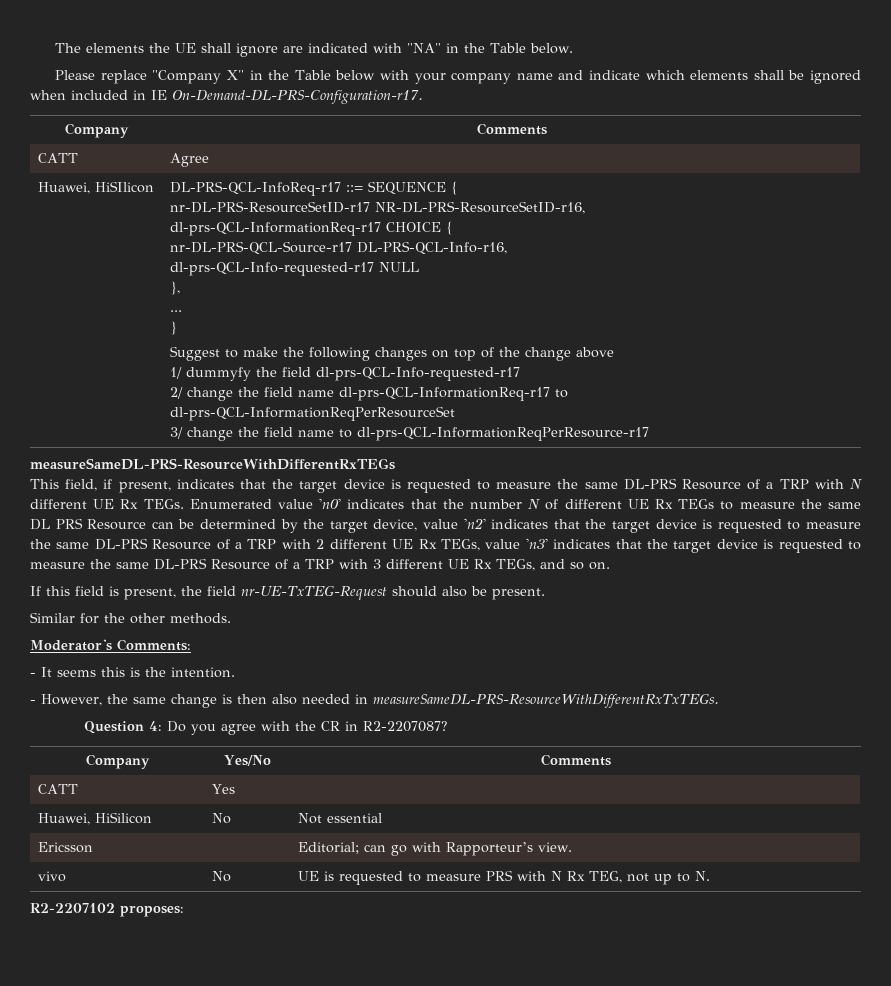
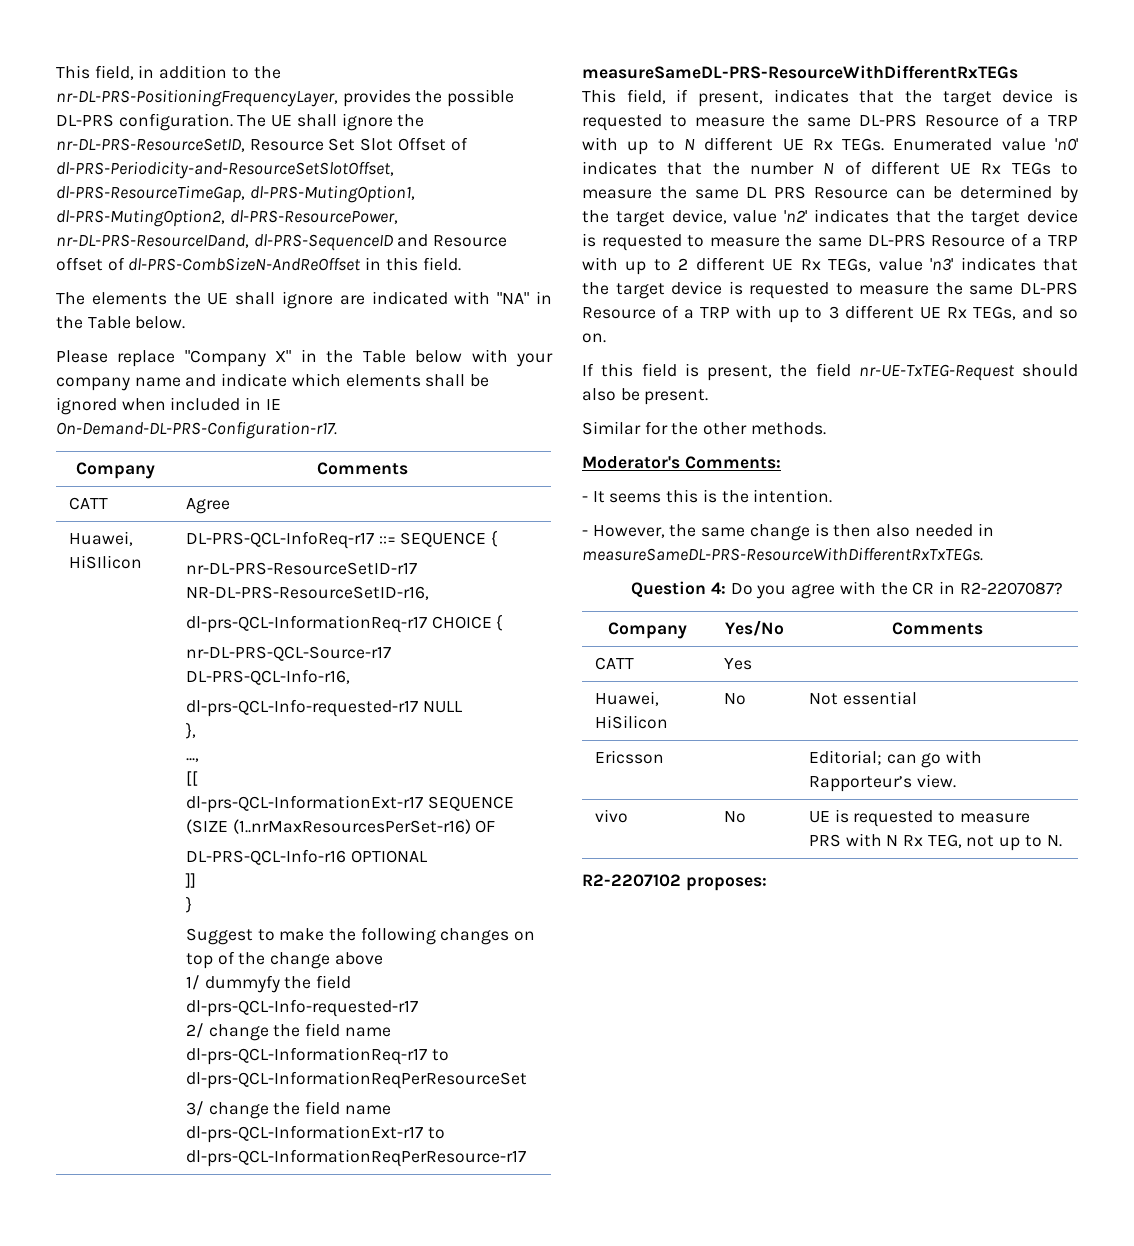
(55, 48) none -> [56,65,281,80] [56,89,515,107] [56,113,425,131] [56,137,468,152] [56,161,394,179] [56,185,415,203] [56,209,398,227] [56,234,508,251] [56,257,461,271] This field, in addition to the nr-DL-PRS-PositioningFrequencyLayer, provides the possible DL-PRS configuration. The UE shall ignore the nr-DL-PRS-ResourceSetID, Resource Set Slot Offset of dl-PRS-Periodicity-and-ResourceSetSlotOffset, dl-PRS-ResourceTimeGap, dl-PRS-MutingOption1, dl-PRS-MutingOption2, dl-PRS-ResourcePower, nr-DL-PRS-ResourceIDand, dl-PRS-SequenceID and Resource offset of dl-PRS-CombSizeN-AndReOffset in this field. //
[170,310,183,312] ... -> [185,758,199,762] [185,771,198,786] [185,795,514,813] [185,819,496,834] [185,849,428,865] [184,873,196,888] ..., // [[ // dl-prs-QCL-InformationExt-r17 SEQUENCE (SIZE (1..nrMaxResourcesPerSet-r16) OF // DL-PRS-QCL-Info-r16 OPTIONAL // ]]
(335, 433) none -> [185,1125,423,1143] dl-prs-QCL-InformationExt-r17
(844, 484) none -> [627,139,675,155] up to
(311, 544) none -> [625,259,671,275] up to
(368, 564) none -> [778,307,823,323] up to

